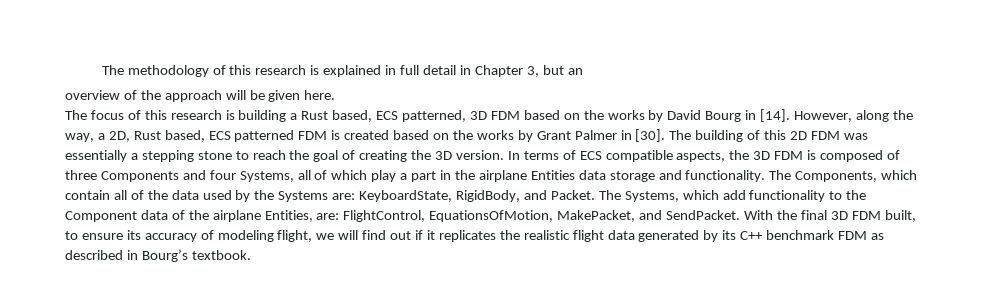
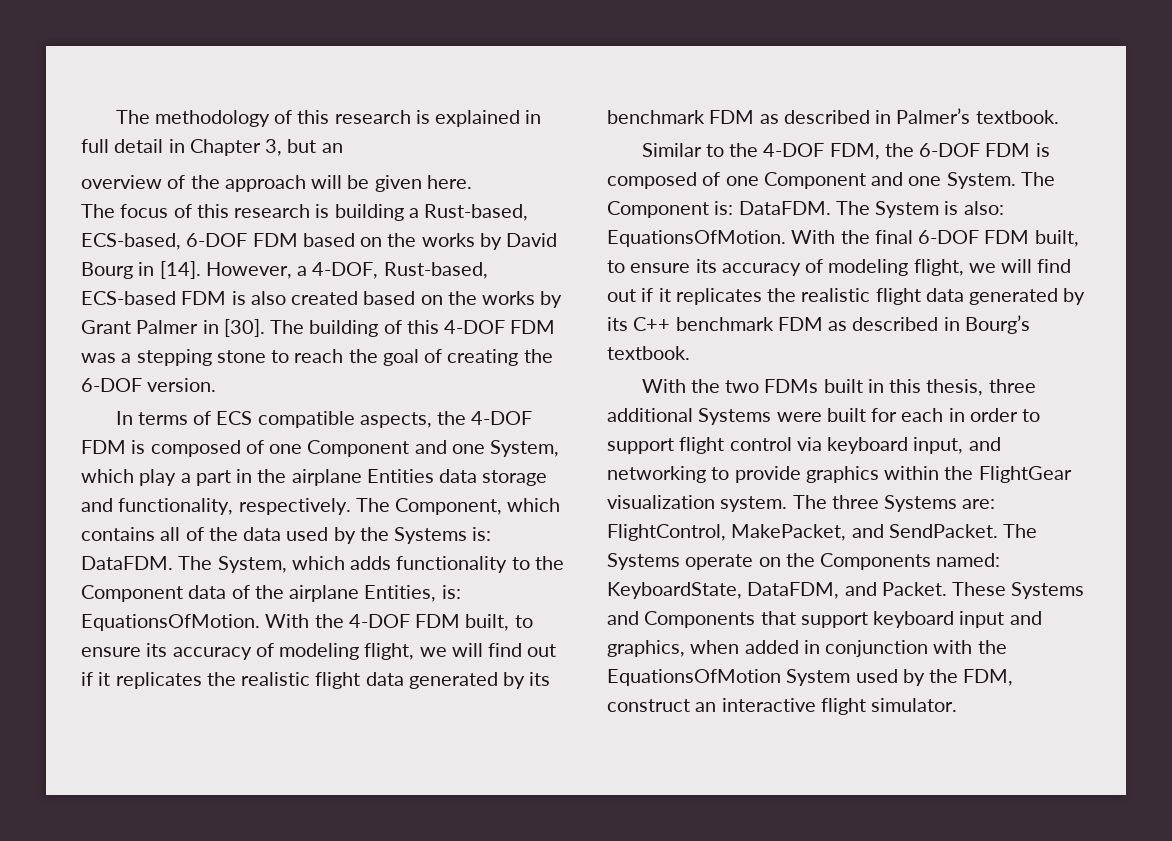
[301,110,487,122] Rust based, ECS patterned, 3D -> [424,204,529,221] [81,233,248,250] Rust-based, ECS-based, 6-DOF
[855,110,913,122] [65,130,341,142] along the way, a 2D, Rust based, ECS patterned FDM is -> [297,262,488,279] [81,291,286,305] a 4-DOF, Rust-based, ECS-based FDM is also
[790,131,808,140] 2D -> [444,320,506,334] 4-DOF
[65,150,127,162] essentially -> (116, 358) none
[435,151,453,160] 3D -> [81,378,142,392] 6-DOF
(504, 155) none -> (217, 385) //
[753,150,900,162] [65,170,328,182] 3D FDM is composed of three Components and four Systems, all of -> [471,411,533,425] [81,440,560,457] 4-DOF FDM is composed of one Component and one System,
[685,170,918,182] [65,190,110,200] functionality. The Components, which contain -> [118,498,561,515] [81,527,155,541] functionality, respectively. The Component, which contains
[332,190,746,202] are: KeyboardState, RigidBody, and Packet. The Systems, which add -> [472,527,492,541] [81,556,392,573] is: DataFDM. The System, which adds
[316,210,741,222] are: FlightControl, EquationsOfMotion, MakePacket, and SendPacket. -> [441,585,461,599] [81,614,533,631] [81,643,557,660] [81,672,551,689] [607,108,1059,124] [641,143,1050,160] [607,172,1055,189] [607,201,1004,218] [607,230,786,247] is: EquationsOfMotion. With the 4-DOF FDM built, to ensure its accuracy of modeling flight, we will find out if it replicates the realistic flight data generated by its benchmark FDM as described in Palmer’s textbook. // Similar to the 4-DOF FDM, the 6-DOF FDM is composed of one Component and one System. The Component is: DataFDM. The System is also: EquationsOfMotion.
[830,211,848,220] 3D -> [918,230,980,244] 6-DOF
(251, 255) none -> [641,379,1036,396] [607,408,1041,425] [607,437,1001,454] [607,466,1072,483] [607,495,996,512] [607,524,1038,541] [607,553,1001,570] [607,582,1085,599] [607,611,1042,628] [607,640,1007,657] [607,669,1014,686] [607,698,958,715] // With the two FDMs built in this thesis, three additional Systems were built for each in order to support flight control via keyboard input, and networking to provide graphics within the FlightGear visualization system. The three Systems are: FlightControl, MakePacket, and SendPacket. The Systems operate on the Components named: KeyboardState, DataFDM, and Packet. These Systems and Components that support keyboard input and graphics, when added in conjunction with the EquationsOfMotion System used by the FDM, construct an interactive flight simulator.

